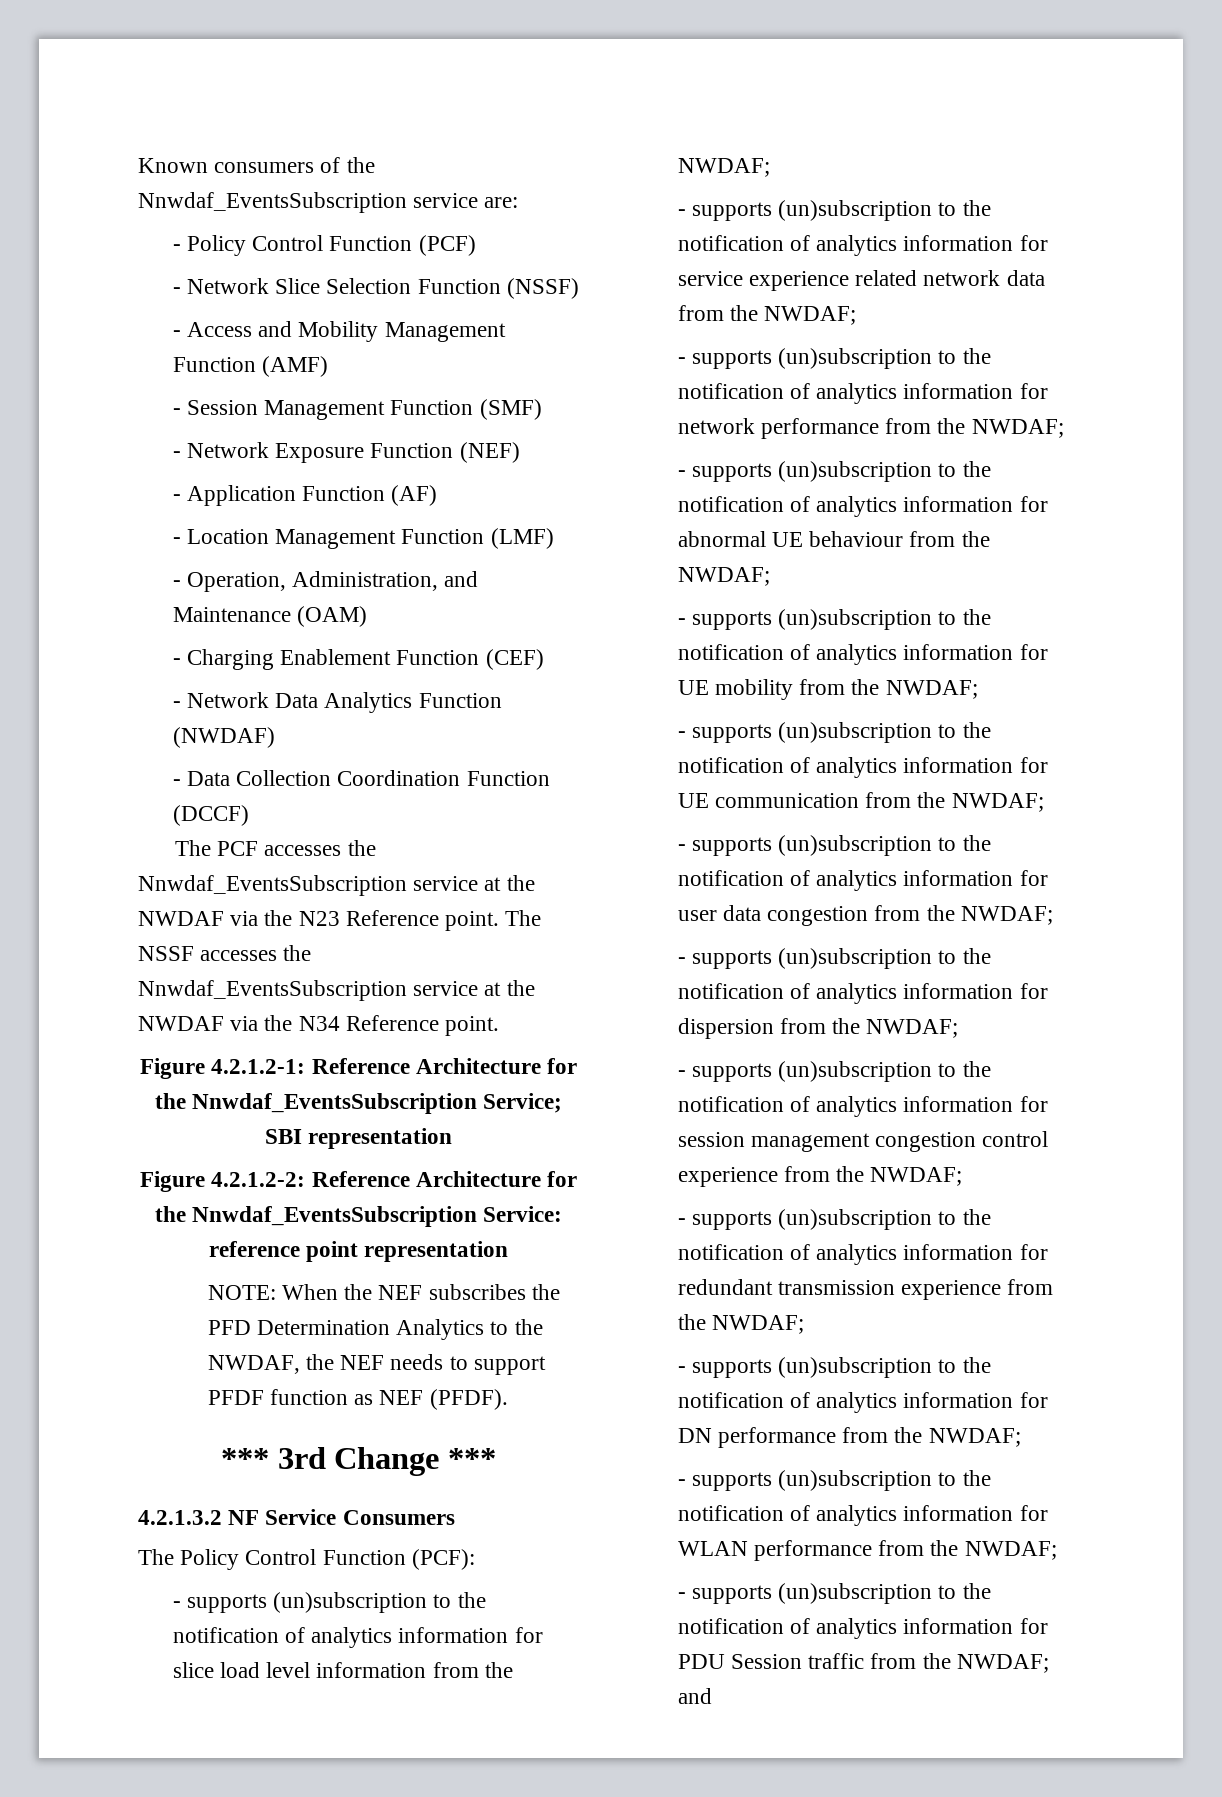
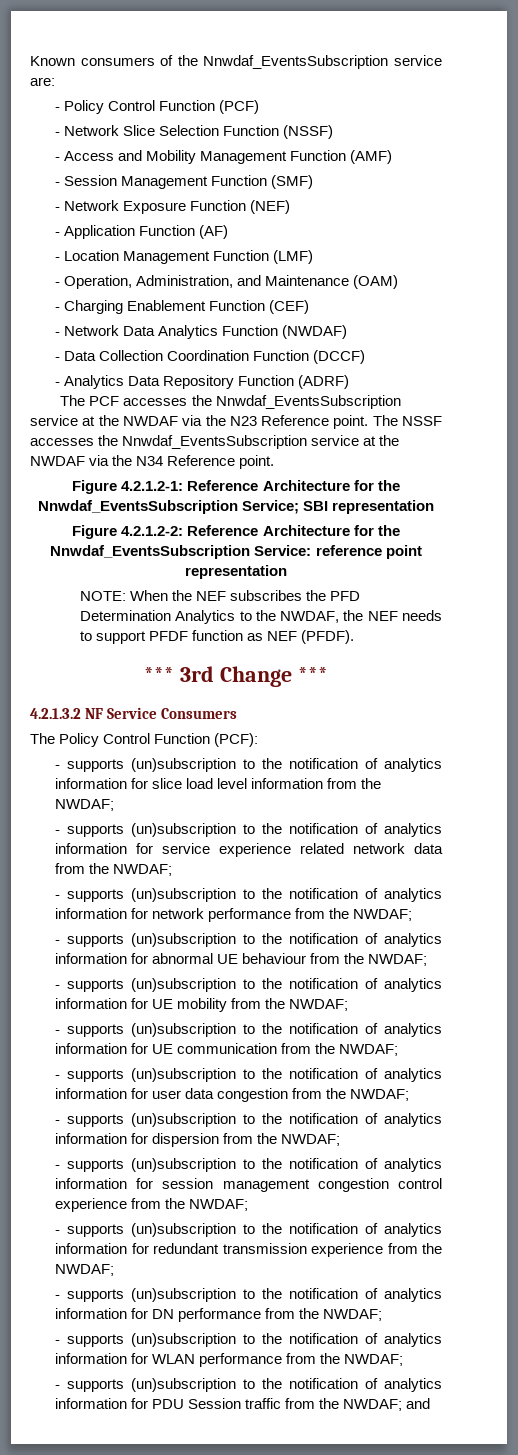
(249, 815) none -> [55,375,350,389] // - Analytics Data Repository Function (ADRF)

